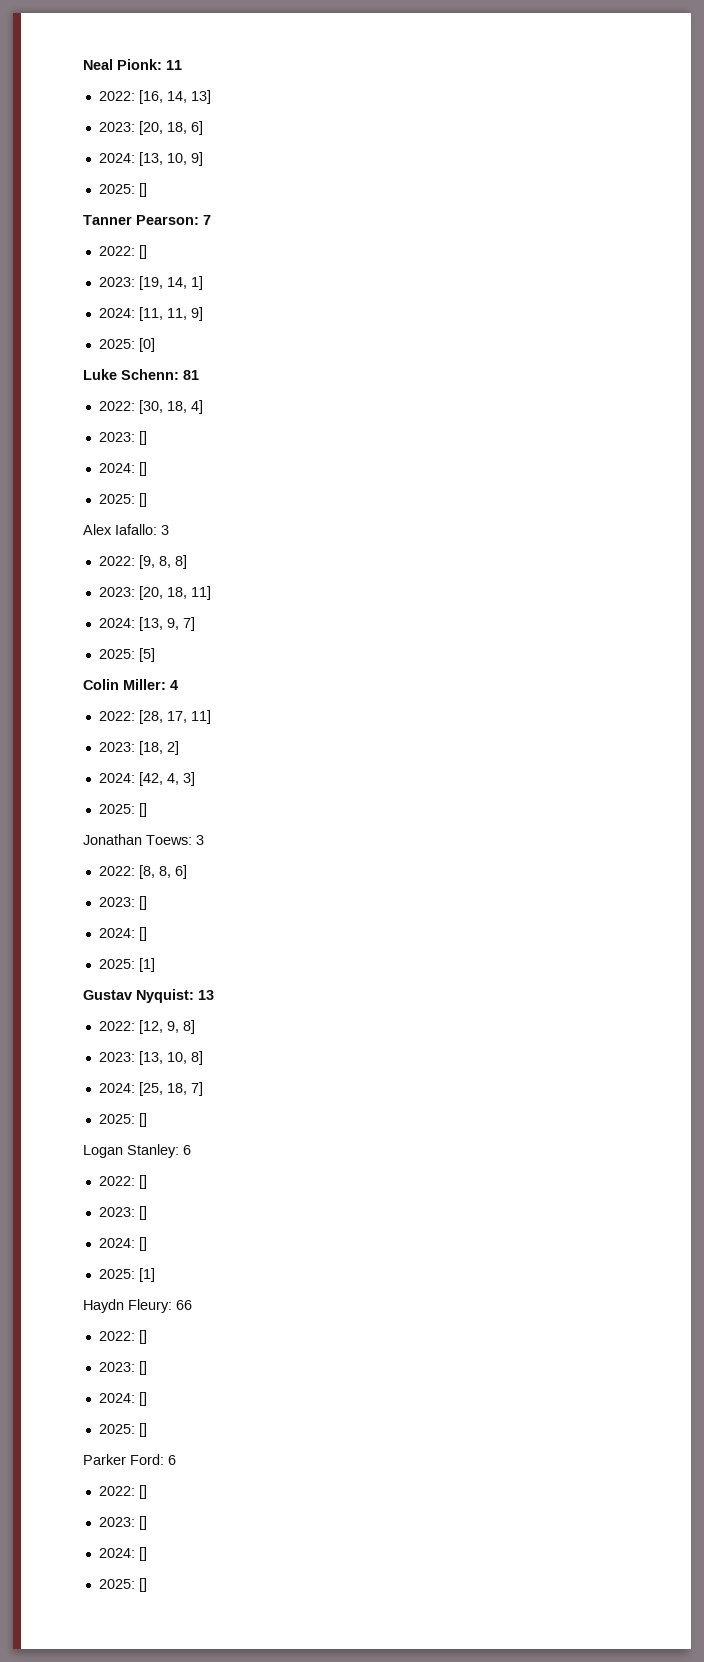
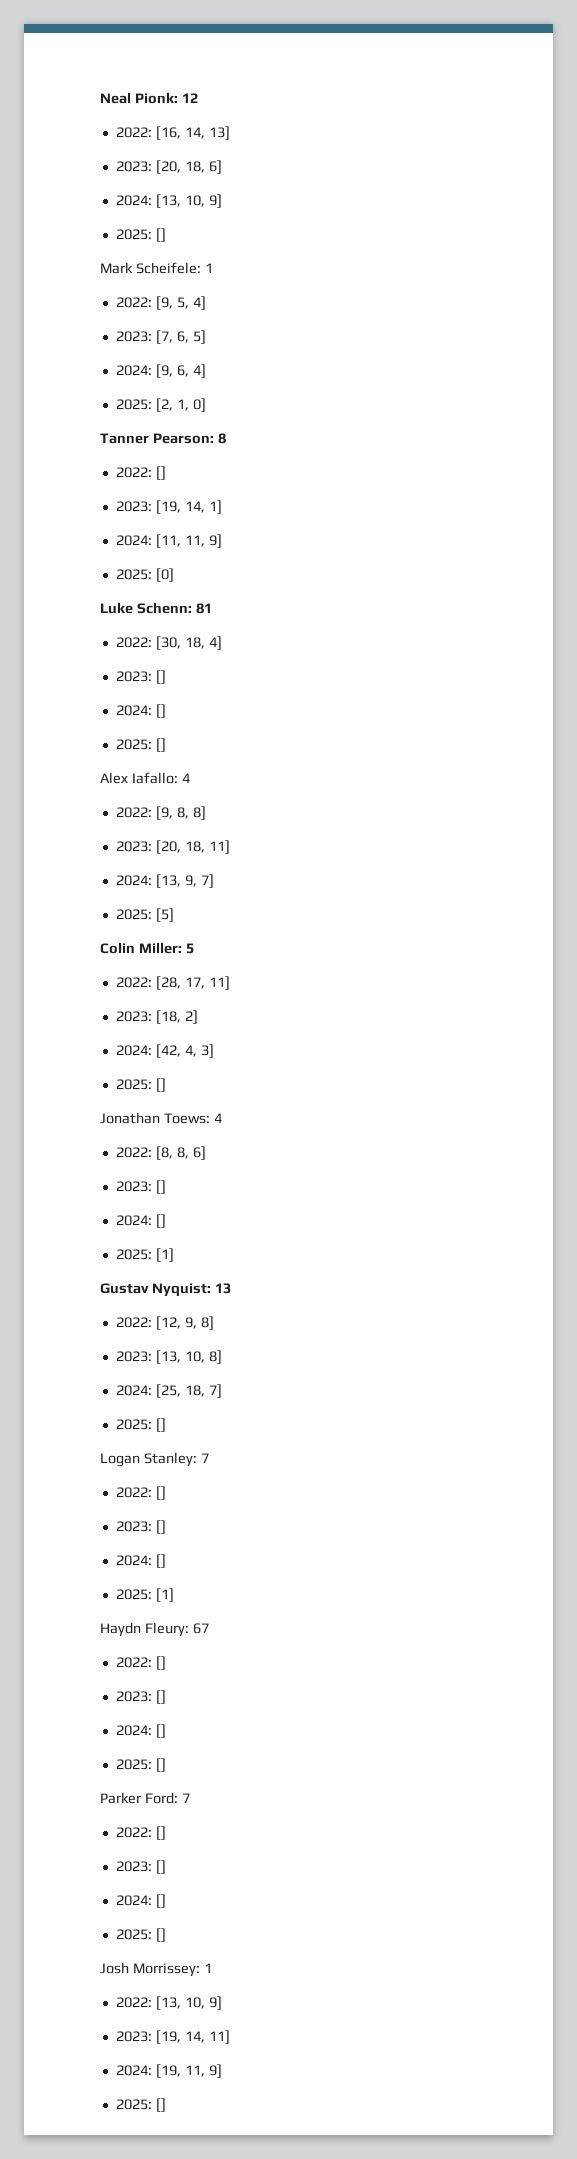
[166,60,182,70] 11 -> [181,93,198,103] 12
(147, 190) none -> [100,262,213,274] [115,296,206,310] [115,330,206,344] [115,364,206,378] [115,398,206,412] // Mark Scheifele: 1 // 2022: [9, 5, 4] // 2023: [7, 6, 5] // 2024: [9, 6, 4] // 2025: [2, 1, 0]
[203,215,211,225] 7 -> [217,433,226,444] 8
[161,525,169,535] 3 -> [181,773,190,783] 4
[170,680,178,690] 4 -> [185,943,194,954] 5
[196,835,204,845] 3 -> [213,1113,222,1123] 4
[183,1145,191,1155] 6 -> [200,1453,209,1463] 7
[176,1300,192,1310] 66 -> [192,1623,209,1634] 67
[168,1455,176,1465] [98,1485,147,1499] [98,1516,147,1530] [98,1547,147,1561] [98,1578,147,1592] 6 // 2022: [] // 2023: [] // 2024: [] // 2025: [] -> [181,1793,190,1803] [115,1826,166,1840] [115,1860,166,1874] [115,1894,166,1908] [115,1928,166,1942] [100,1962,212,1977] [115,1996,222,2010] [115,2030,230,2044] [115,2064,222,2078] [115,2098,166,2112] 7 // 2022: [] // 2023: [] // 2024: [] // 2025: [] // Josh Morrissey: 1 // 2022: [13, 10, 9] // 2023: [19, 14, 11] // 2024: [19, 11, 9] // 2025: []

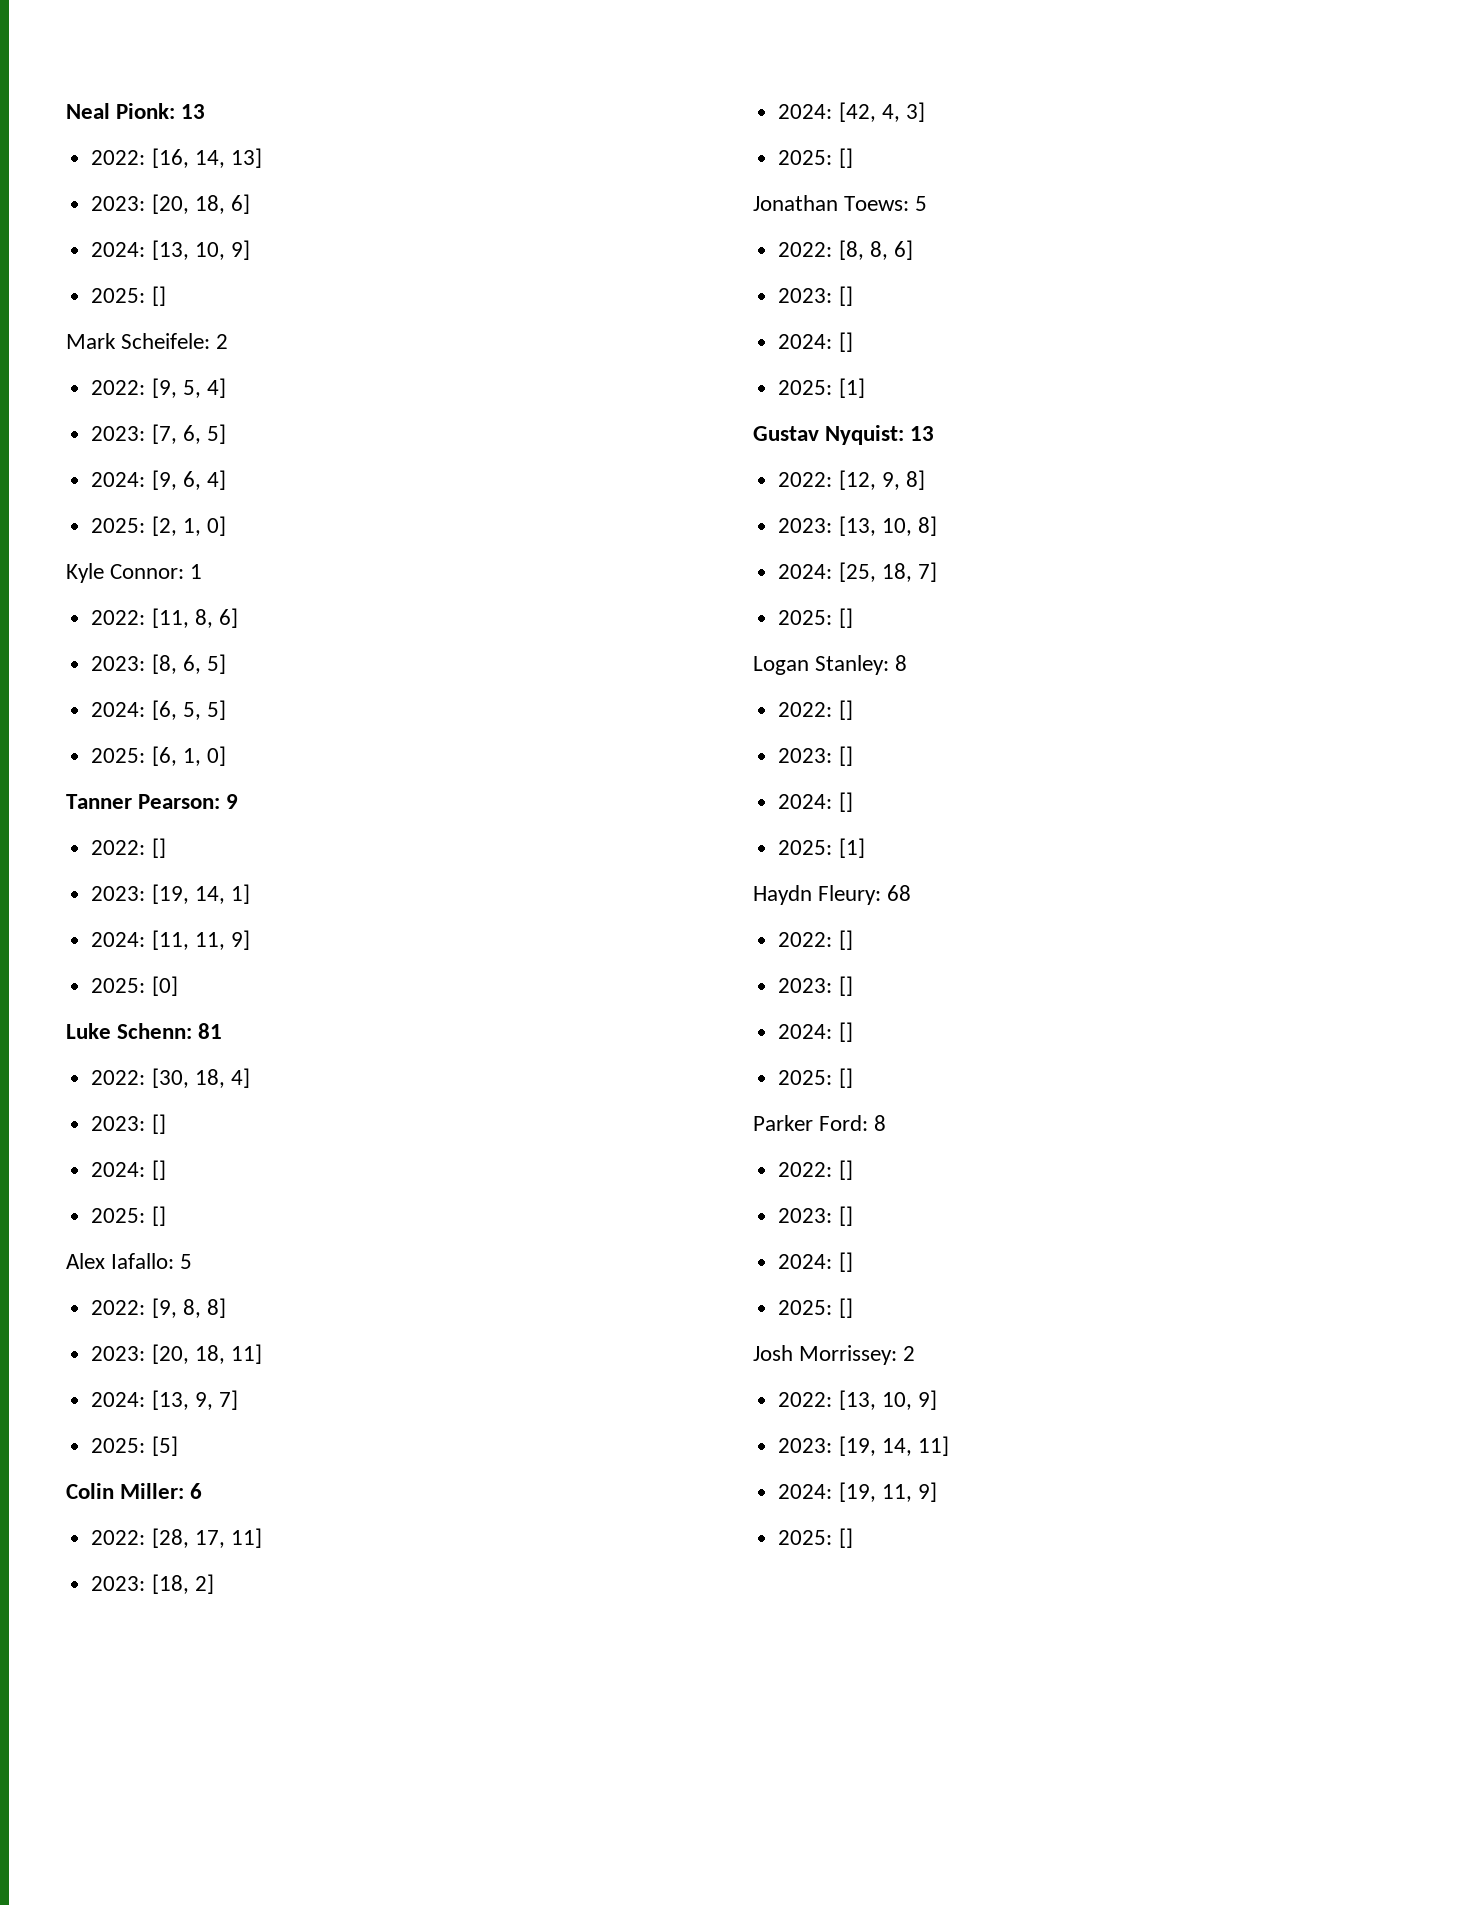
[181,93,198,103] 12 -> [181,104,206,119] 13
[204,263,213,273] 1 -> [216,334,229,349] 2
(206, 405) none -> [66,563,203,583] [91,608,238,628] [91,654,226,674] [91,700,226,720] [91,746,226,766] // Kyle Connor: 1 // 2022: [11, 8, 6] // 2023: [8, 6, 5] // 2024: [6, 5, 5] // 2025: [6, 1, 0]
[217,433,226,444] 8 -> [226,794,239,809] 9
[181,773,190,783] 4 -> [180,1254,193,1269] 5
[185,943,194,954] 5 -> [190,1483,203,1499] 6
[213,1113,222,1123] 4 -> [915,196,928,211] 5
[200,1453,209,1463] 7 -> [895,655,908,671] 8
[192,1623,209,1634] 67 -> [887,885,912,901] 68
[181,1793,190,1803] 7 -> [874,1115,887,1131] 8
[203,1963,212,1973] 1 -> [903,1346,916,1361] 2

